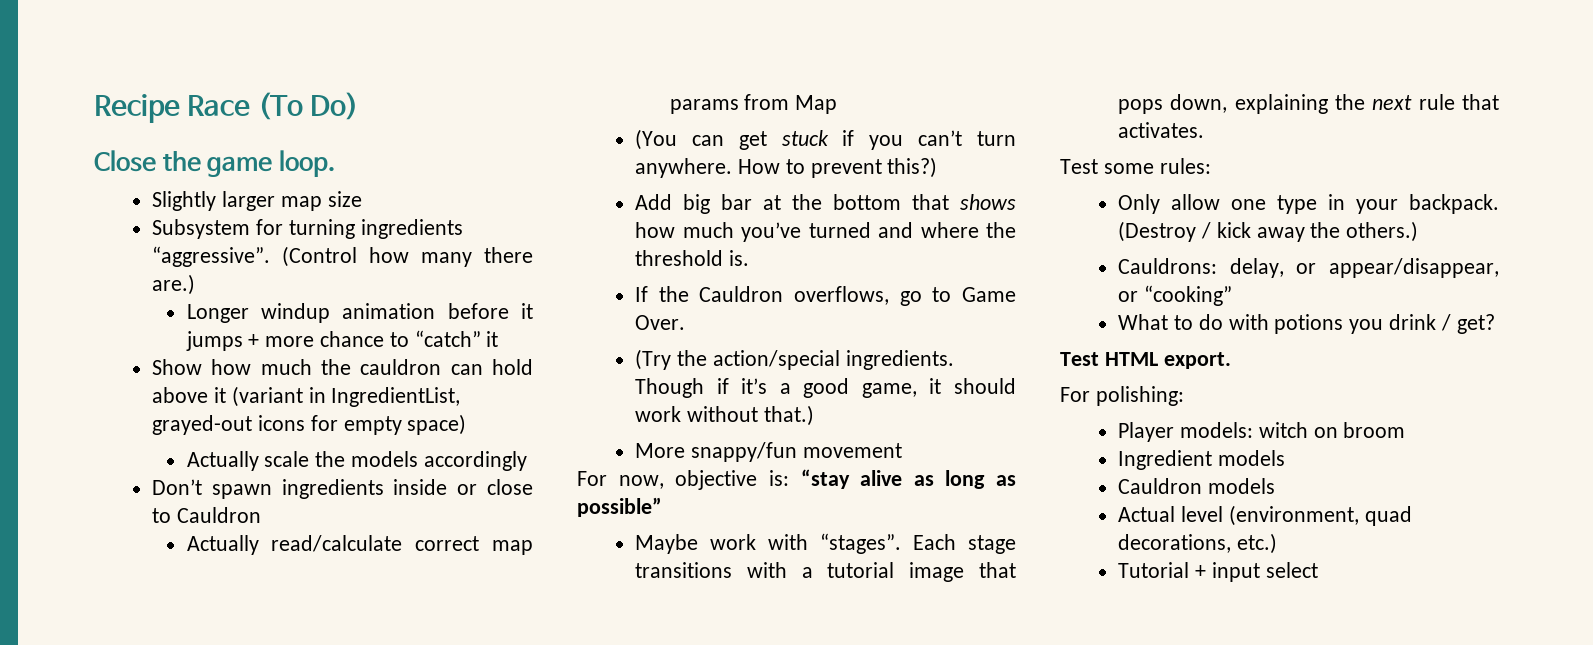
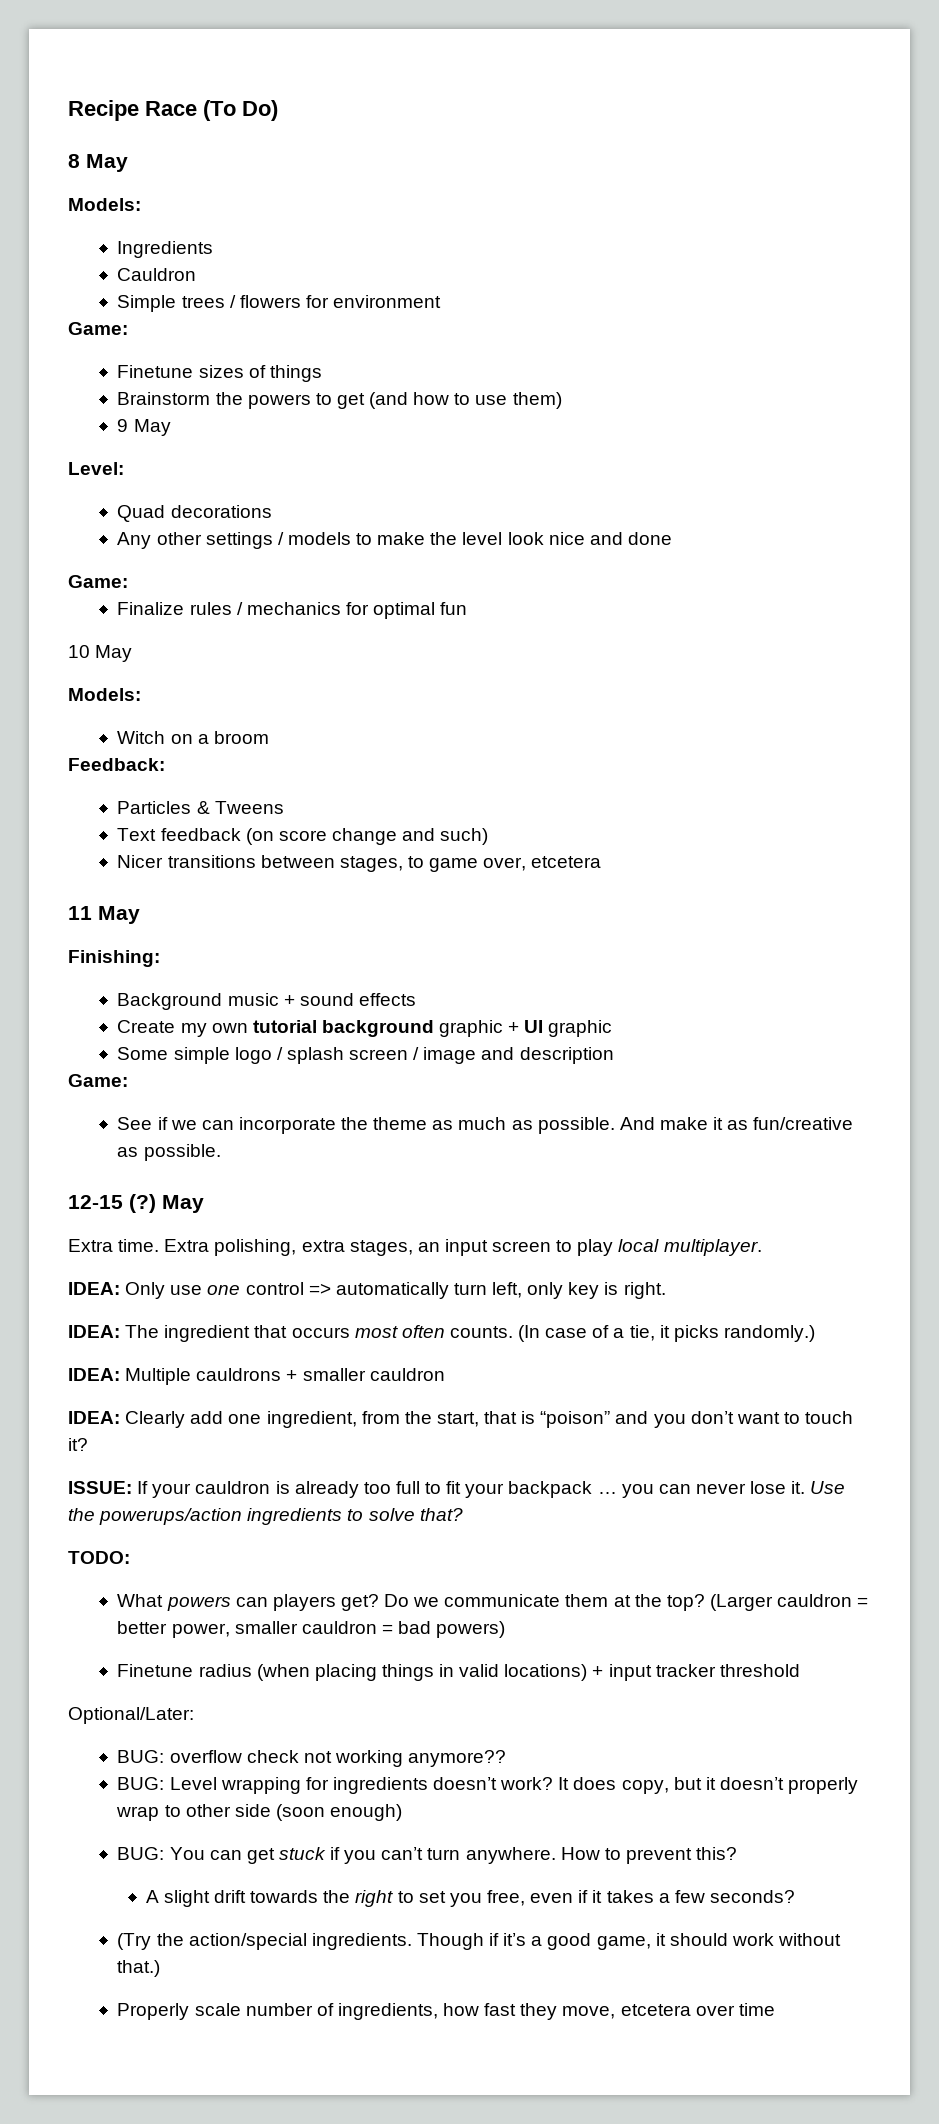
[94,150,335,177] [152,191,362,211] [152,219,463,239] [152,246,533,267] [152,274,196,295] [186,303,533,323] [185,330,499,351] [152,359,533,375] [152,386,461,407] [152,414,467,435] [186,451,527,471] [152,479,533,499] [152,507,261,523] [186,535,533,555] [669,94,838,114] [635,129,678,150] Close the game loop. // Slightly larger map size // Subsystem for turning ingredients “aggressive”. (Control how many there are.) // Longer windup animation before it jumps + more chance to “catch” it // Show how much the cauldron can hold above it (variant in IngredientList, grayed-out icons for empty space) // Actually scale the models accordingly // Don’t spawn ingredients inside or close to Cauldron // Actually read/calculate correct map params from Map // (You -> [68,154,128,172] [68,198,141,211] [117,241,214,258] [117,268,197,281] [117,295,442,312] [68,322,128,335] [117,365,322,382] [117,392,562,409] [117,419,171,436] [68,462,124,475] [117,505,272,522] [117,532,672,549] [68,575,128,588] [117,602,468,619] [68,645,133,662] [68,688,141,701] [117,731,269,744] [68,758,165,771] [117,801,284,814] [117,828,489,845] [117,855,602,872] [68,906,140,924] [68,950,160,967] [117,993,416,1010] [117,1020,613,1037] [117,1047,614,1064] [68,1074,128,1087] [117,1117,854,1134] [117,1144,221,1161] [68,1194,204,1213] [68,1239,762,1256] [68,1282,666,1299] [68,1325,815,1342] [68,1368,445,1385] [68,1411,854,1428] [68,1438,88,1451] [68,1481,846,1498] [68,1508,463,1525] [68,1551,130,1564] [117,1594,869,1611] [117,1621,506,1638] [117,1664,800,1681] [68,1707,194,1724] [117,1750,507,1767] [117,1777,859,1794] [116,1804,403,1821] [117,1847,205,1860] 8 May // Models: // Ingredients // Cauldron // Simple trees / flowers for environment // Game: // Finetune sizes of things // Brainstorm the powers to get (and how to use them) // 9 May // Level: // Quad decorations // Any other settings / models to make the level look nice and done // Game: // Finalize rules / mechanics for optimal fun // 10 May // Models: // Witch on a broom // Feedback: // Particles & Tweens // Text feedback (on score change and such) // Nicer transitions between stages, to game over, etcetera // 11 May // Finishing: // Background music + sound effects // Create my own tutorial background graphic + UI graphic // Some simple logo / splash screen / image and description // Game: // See if we can incorporate the theme as much as possible. And make it as fun/creative as possible. // 12-15 (?) May // Extra time. Extra polishing, extra stages, an input screen to play local multiplayer. // IDEA: Only use one control => automatically turn left, only key is right. // IDEA: The ingredient that occurs most often counts. (In case of a tie, it picks randomly.) // IDEA: Multiple cauldrons + smaller cauldron // IDEA: Clearly add one ingredient, from the start, that is “poison” and you don’t want to touch it? // ISSUE: If your cauldron is already too full to fit your backpack … you can never lose it. Use the powerups/action ingredients to solve that? // TODO: // What powers can players get? Do we communicate them at the top? (Larger cauldron = better power, smaller cauldron = bad powers) // Finetune radius (when placing things in valid locations) + input tracker threshold // Optional/Later: // BUG: overflow check not working anymore?? // BUG: Level wrapping for ingredients doesn’t work? It does copy, but it doesn’t properly wrap to other side (soon enough) // BUG: You
[887,157,938,178] [635,194,1016,214] [635,222,1016,242] [635,250,749,266] [635,286,1016,306] [635,315,686,330] this?) // Add big bar at the bottom that shows how much you’ve turned and where the threshold is. // If the Cauldron overflows, go to Game Over. -> [696,1847,738,1860] [145,1890,795,1907] this? // A slight drift towards the right to set you free, even if it takes a few seconds?
[635,442,902,462] [577,469,1016,490] [577,497,662,517] [635,533,1016,554] [635,562,1016,582] [1118,94,1499,114] [1118,122,1205,138] [1060,158,1211,174] [1118,194,1499,214] [1118,221,1419,242] [1118,258,1499,278] [1118,285,1232,306] [1118,314,1495,334] [1060,352,1231,369] [1060,386,1184,406] [1118,422,1406,442] [1118,450,1285,470] [1118,478,1275,494] [1118,505,1412,526] [1118,533,1277,554] [1118,562,1318,582] More snappy/fun movement // For now, objective is: “stay alive as long as possible” // Maybe work with “stages”. Each stage transitions with a tutorial image that pops down, explaining the next rule that activates. // Test some rules: // Only allow one type in your backpack. (Destroy / kick away the others.) // Cauldrons: delay, or appear/disappear, or “cooking” // What to do with potions you drink / get? // Test HTML export. // For polishing: // Player models: witch on broom // Ingredient models // Cauldron models // Actual level (environment, quad decorations, etc.) // Tutorial + input select -> [117,2003,775,2020] Properly scale number of ingredients, how fast they move, etcetera over time

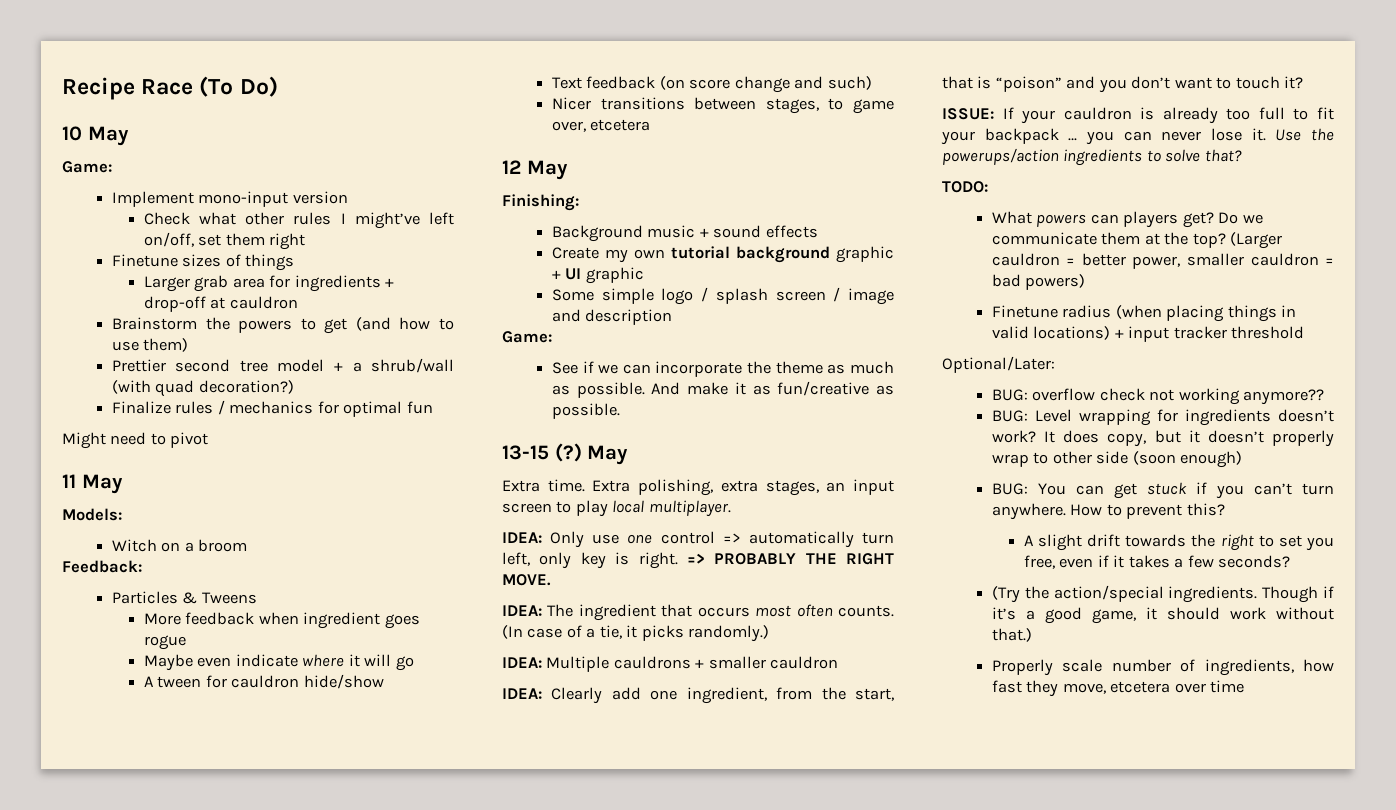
[68,154,128,172] [68,198,141,211] [117,241,214,258] [117,268,197,281] [117,295,442,312] [68,322,128,335] [117,365,322,382] 8 May // Models: // Ingredients // Cauldron // Simple trees / flowers for environment // Game: // Finetune sizes of things -> [62,126,129,146] [62,161,112,173] [111,191,348,207] [143,212,455,229] [143,232,306,250] [111,254,295,271] [143,275,395,292] [143,296,298,312] 10 May // Game: // Implement mono-input version // Check what other rules I might’ve left on/off, set them right // Finetune sizes of things // Larger grab area for ingredients + drop-off at cauldron
[117,419,171,436] [68,462,124,475] [117,505,272,522] [117,532,672,549] [68,575,128,588] 9 May // Level: // Quad decorations // Any other settings / models to make the level look nice and done // Game: -> [111,358,454,373] [111,380,294,397] Prettier second tree model + a shrub/wall (with quad decoration?)
[68,645,90,658] 10 -> [62,432,209,449] [62,474,76,488] Might need to pivot // 11
(284, 807) none -> [143,612,420,629] [143,635,186,650] [143,654,414,671] [143,674,384,689] // More feedback when ingredient goes rogue // Maybe even indicate where it will go // A tween for cauldron hide/show
[68,906,92,920] 11 -> [502,160,521,174] 12
[68,1195,123,1209] 12-15 -> [502,445,549,460] 13-15
(666, 1290) none -> [686,553,894,565] [502,574,551,586] => PROBABLY THE RIGHT MOVE.

